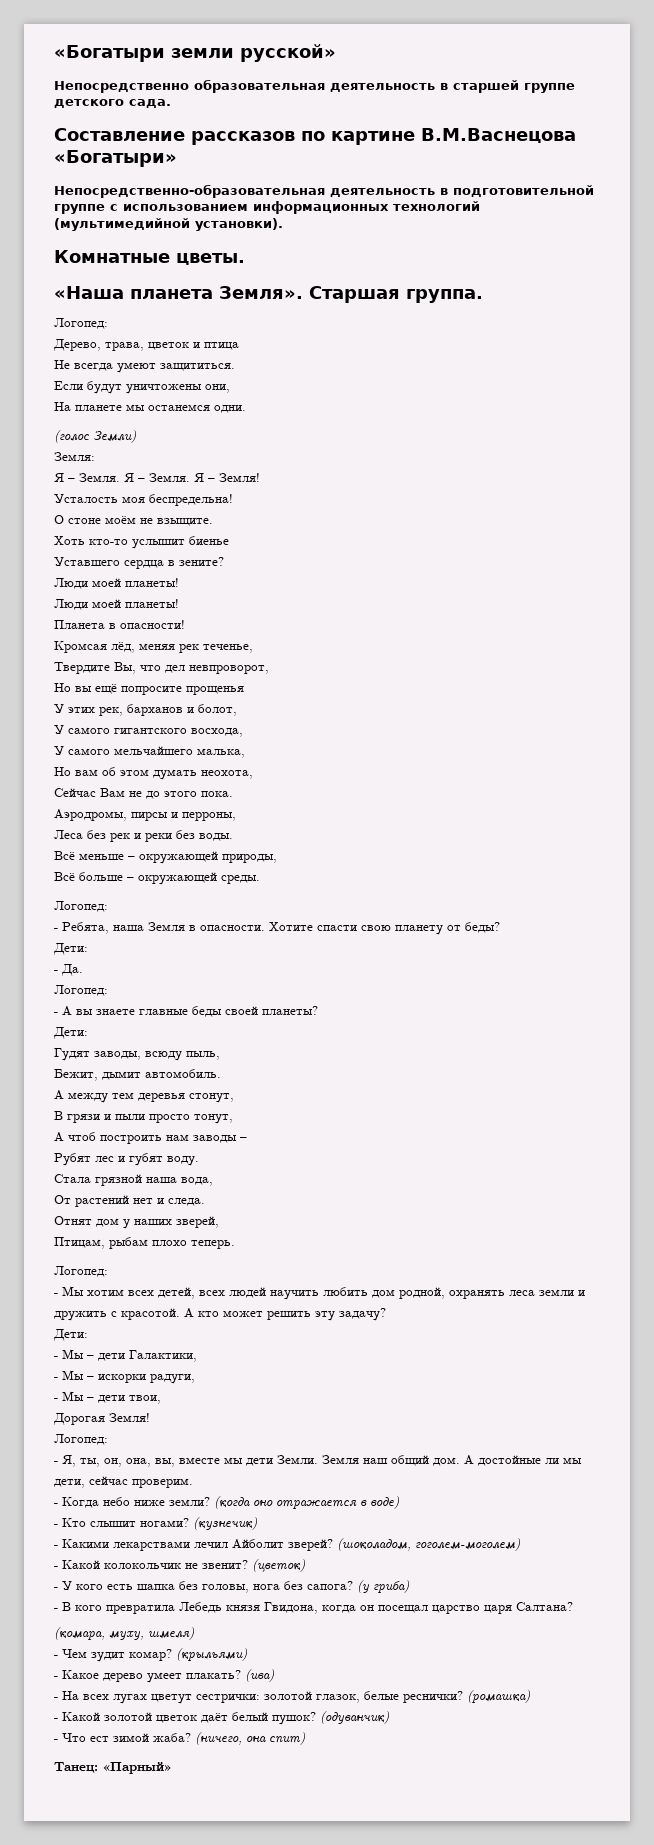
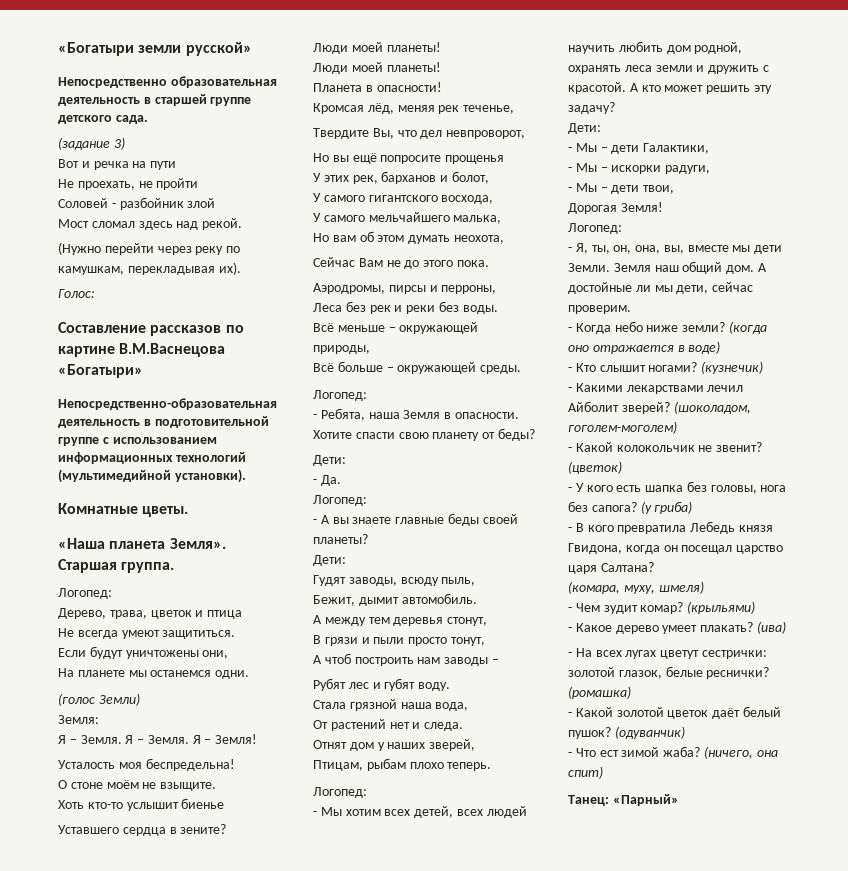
(171, 103) none -> [58,137,125,150] [58,159,177,170] [58,178,199,190] [58,197,216,210] [58,218,243,230] [58,242,241,255] [58,262,241,275] [58,289,95,298] // (задание 3) // Вот и речка на пути // Не проехать, не пройти // Соловей - разбойник злой // Мост сломал здесь над рекой. // (Нужно перейти через реку по камушкам, перекладывая их). // Голос:

